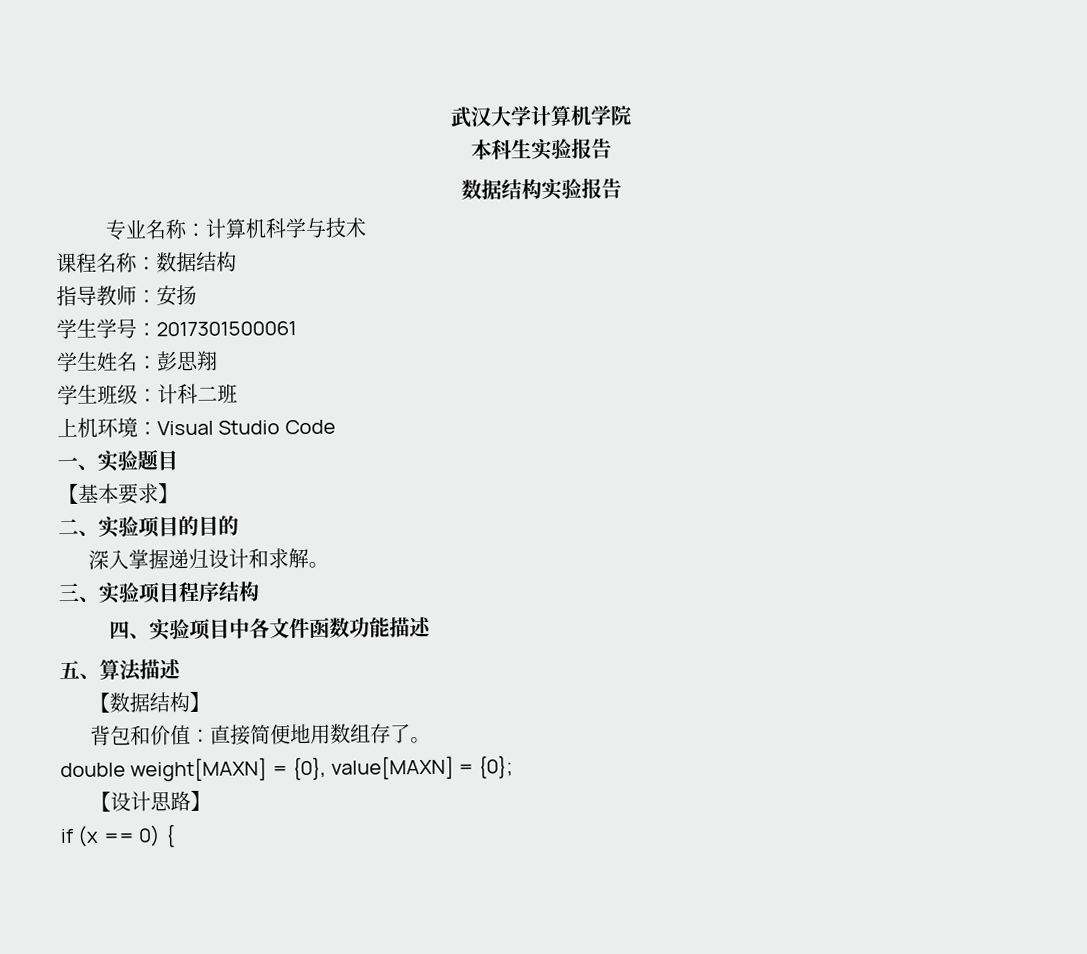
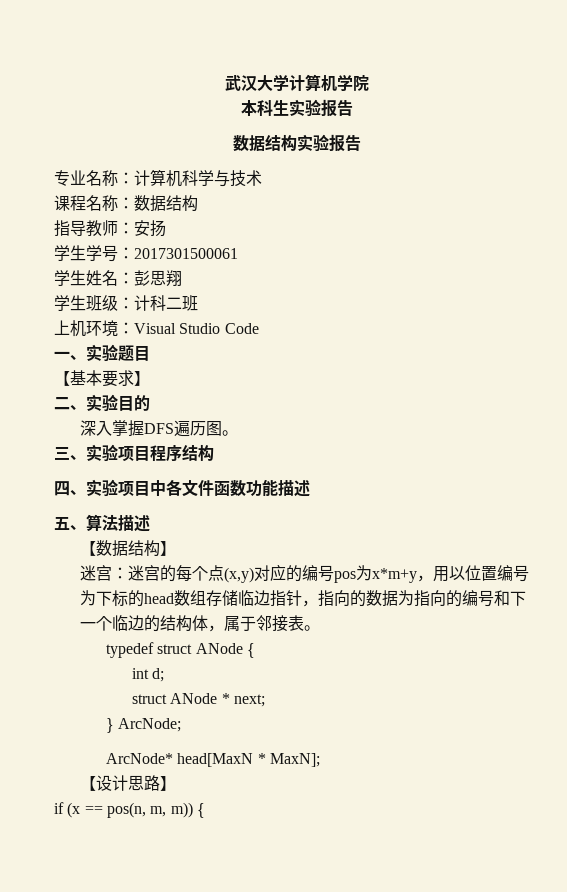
[138,515,199,538] 项目的 -> (118, 403) none
[167,547,309,570] 递归设计和求解 -> [143,420,222,437] DFS遍历图
[89,723,431,746] [60,755,514,782] 背包和价值：直接简便地用数组存了。 // double weight[MAXN] = {0}, value[MAXN] = {0}; -> [79,564,529,583] [79,590,526,607] [79,615,320,632] [105,642,255,658] [131,668,165,682] [131,693,265,707] [105,718,182,733] [105,753,320,767] 迷宫：迷宫的每个点(x,y)对应的编号pos为x*m+y，用以位置编号为下标的head数组存储临边指针，指向的数据为指向的编号和下一个临边的结构体，属于邻接表。 // typedef struct ANode { // int d; // struct ANode * next; // } ArcNode; // ArcNode* head[MaxN * MaxN];
[138,825,162,847] 0) -> [106,802,193,818] pos(n, m, m))

